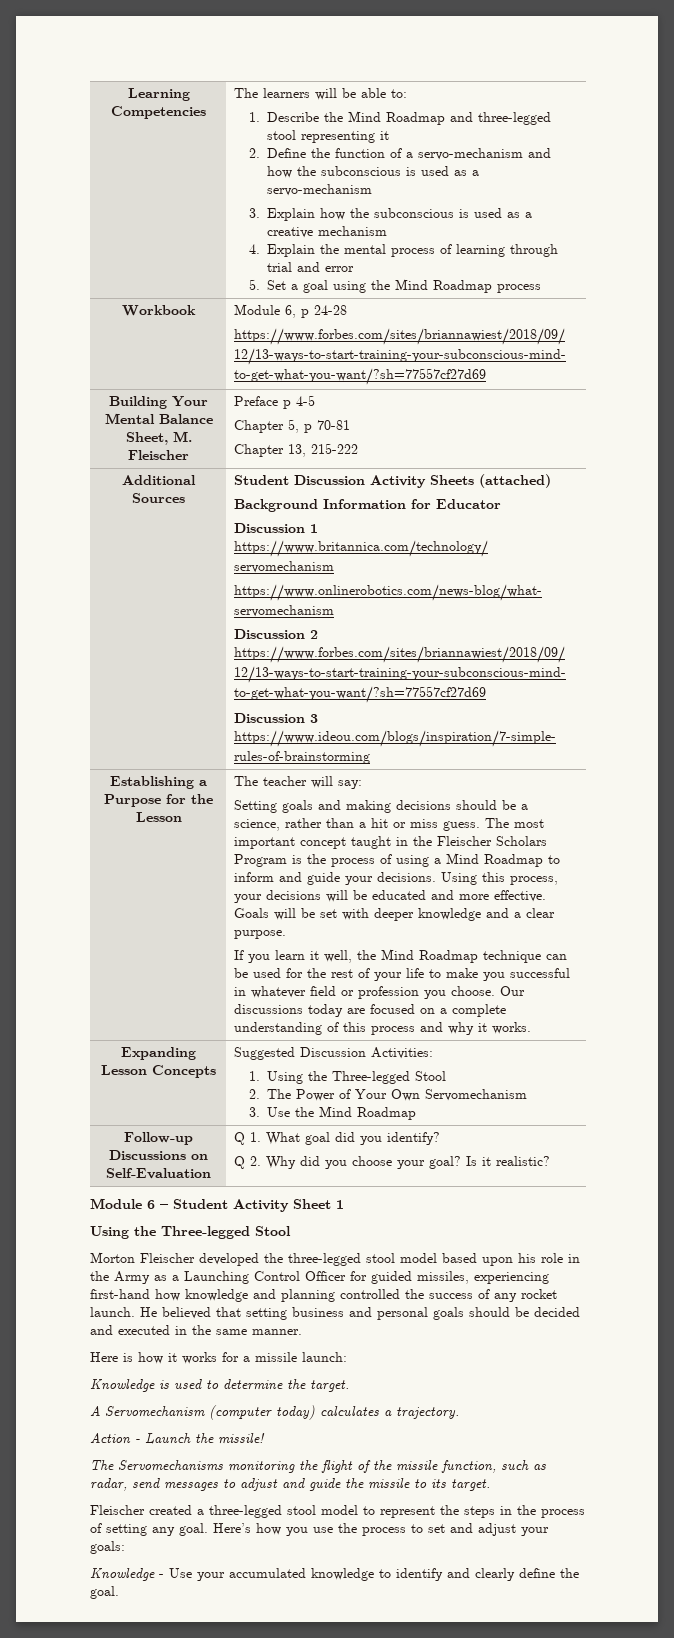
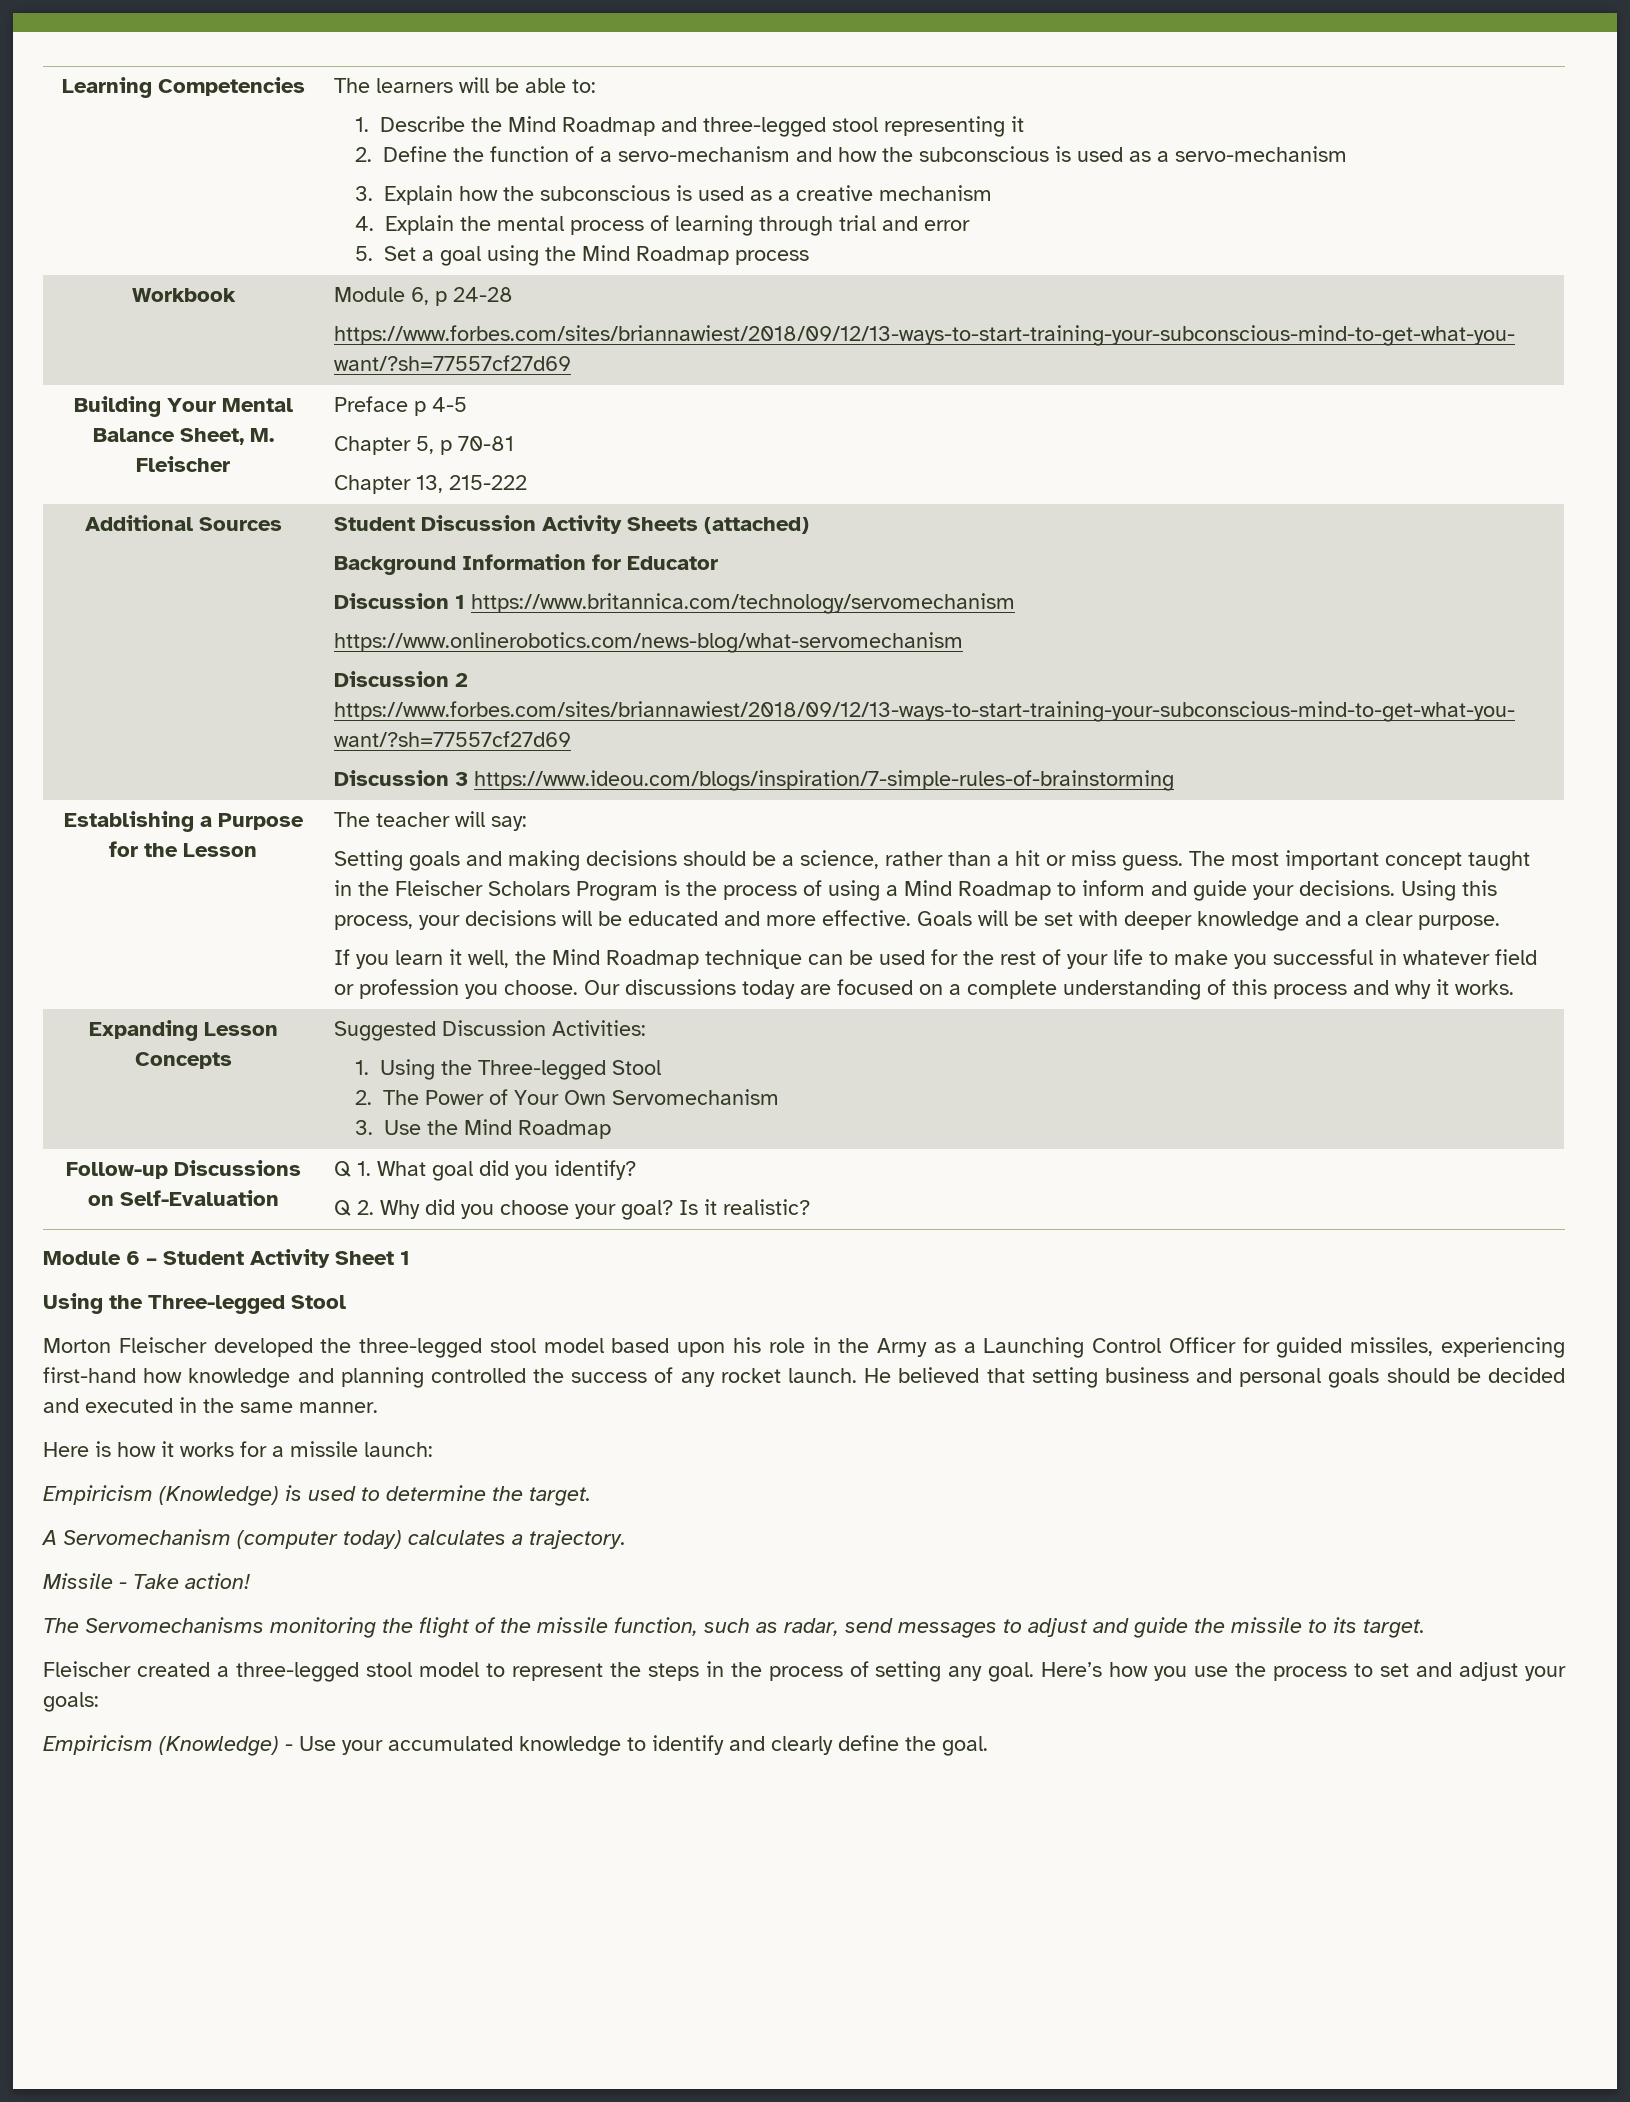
[90,1379,155,1392] Knowledge -> [43,1485,279,1506] Empiricism (Knowledge)
[90,1433,265,1445] Action - Launch the missile! -> [43,1573,250,1589] Missile - Take action!
[90,1568,155,1581] Knowledge -> [43,1735,279,1756] Empiricism (Knowledge)

